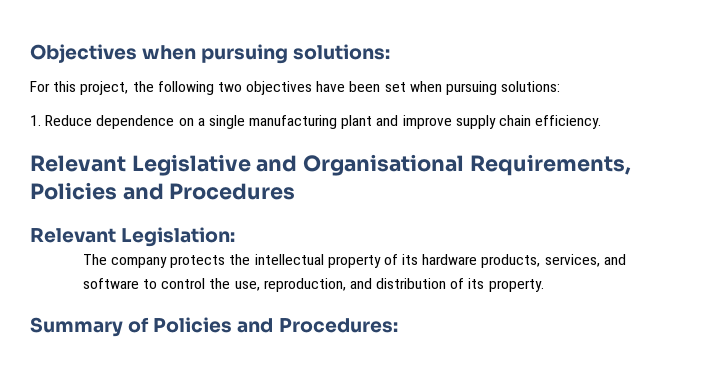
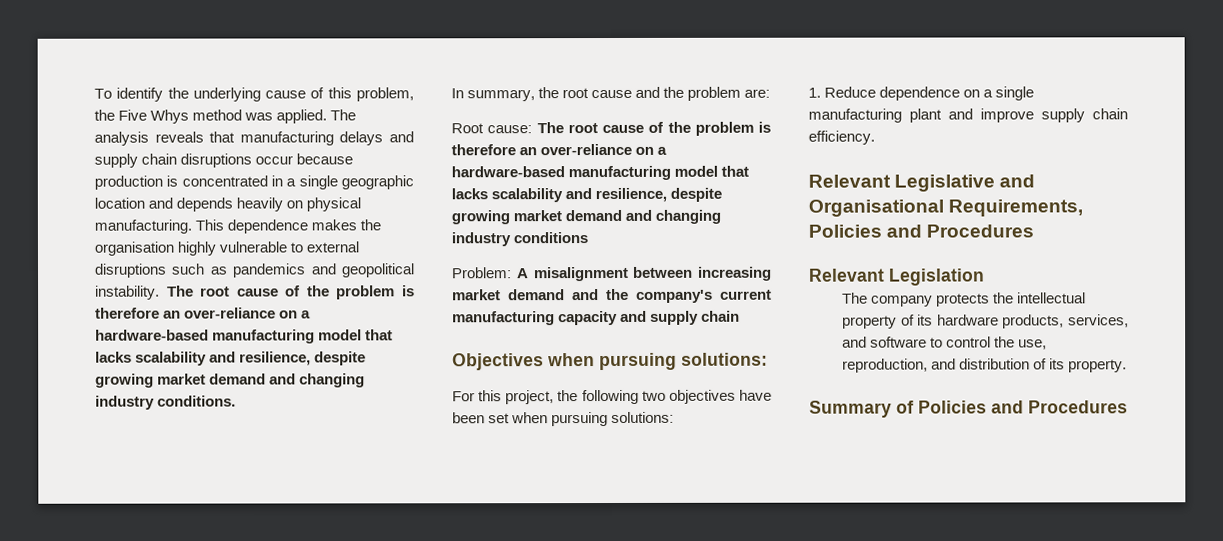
(30, 53) none -> [94,87,414,102] [94,109,357,124] [94,131,414,146] [94,153,354,168] [94,175,414,190] [94,197,362,212] [94,219,382,234] [94,241,360,256] [94,263,415,278] [95,285,415,300] [95,307,312,319] [95,329,394,344] [95,351,367,366] [95,373,366,388] [95,395,237,410] [451,86,771,102] [451,121,771,136] [451,143,668,156] [451,165,750,181] [451,187,723,203] [451,209,722,225] [451,232,589,247] [451,266,772,282] [452,288,772,303] [452,310,741,326] To identify the underlying cause of this problem, the Five Whys method was applied. The analysis reveals that manufacturing delays and supply chain disruptions occur because production is concentrated in a single geographic location and depends heavily on physical manufacturing. This dependence makes the organisation highly vulnerable to external disruptions such as pandemics and geopolitical instability. The root cause of the problem is therefore an over-reliance on a hardware-based manufacturing model that lacks scalability and resilience, despite growing market demand and changing industry conditions. // In summary, the root cause and the problem are: // Root cause: The root cause of the problem is therefore an over-reliance on a hardware-based manufacturing model that lacks scalability and resilience, despite growing market demand and changing industry conditions // Problem: A misalignment between increasing market demand and the company's current manufacturing capacity and supply chain //
[121,227,236,247] Legislation: -> [888,268,985,286] Legislation
[278,318,398,333] Procedures: -> [1028,400,1128,414] Procedures

